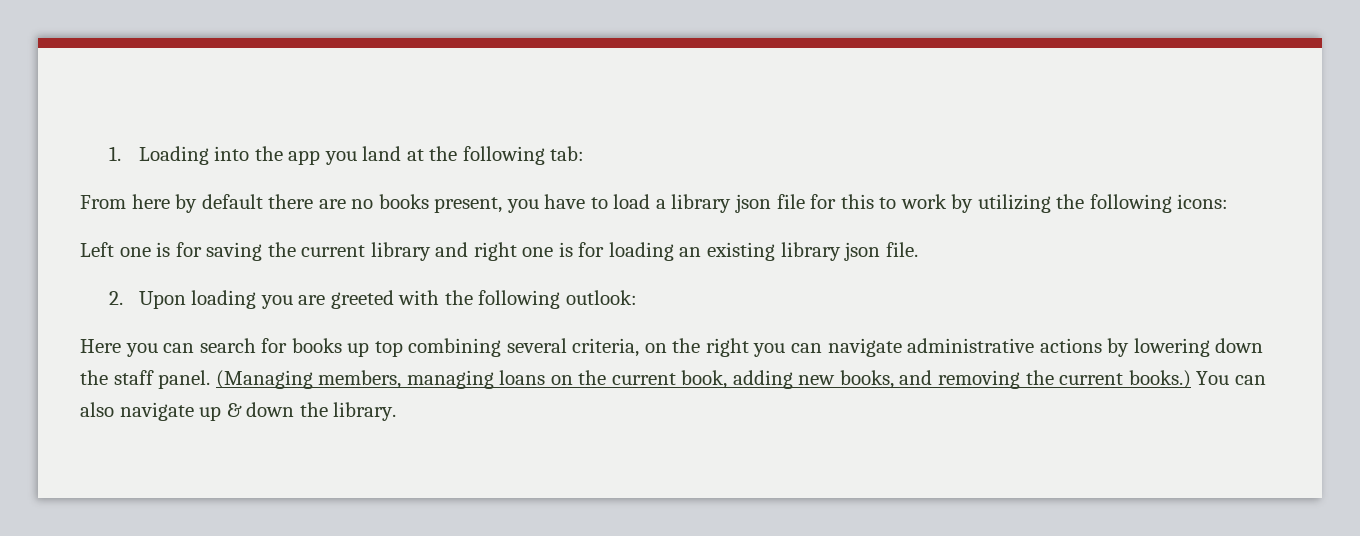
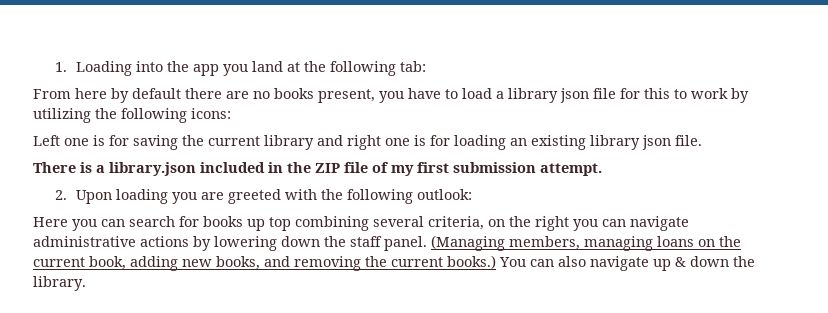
(918, 249) none -> [33,162,602,176] // There is a library.json included in the ZIP file of my first submission attempt.

